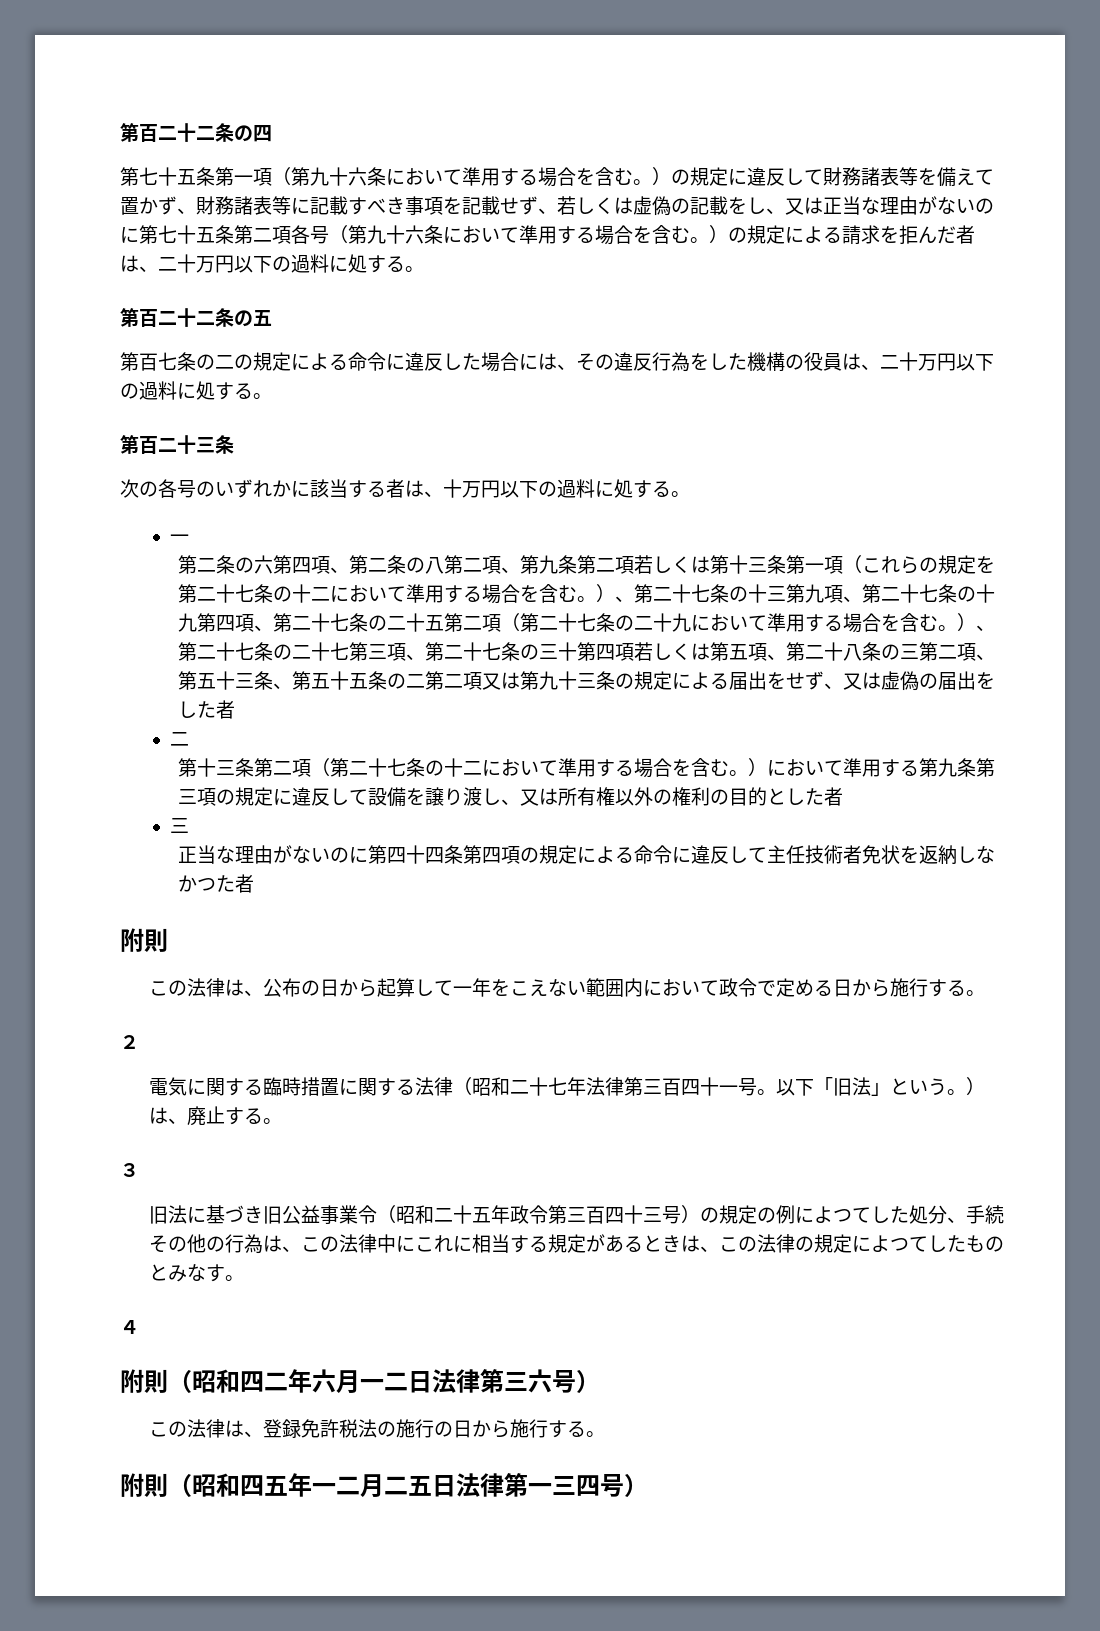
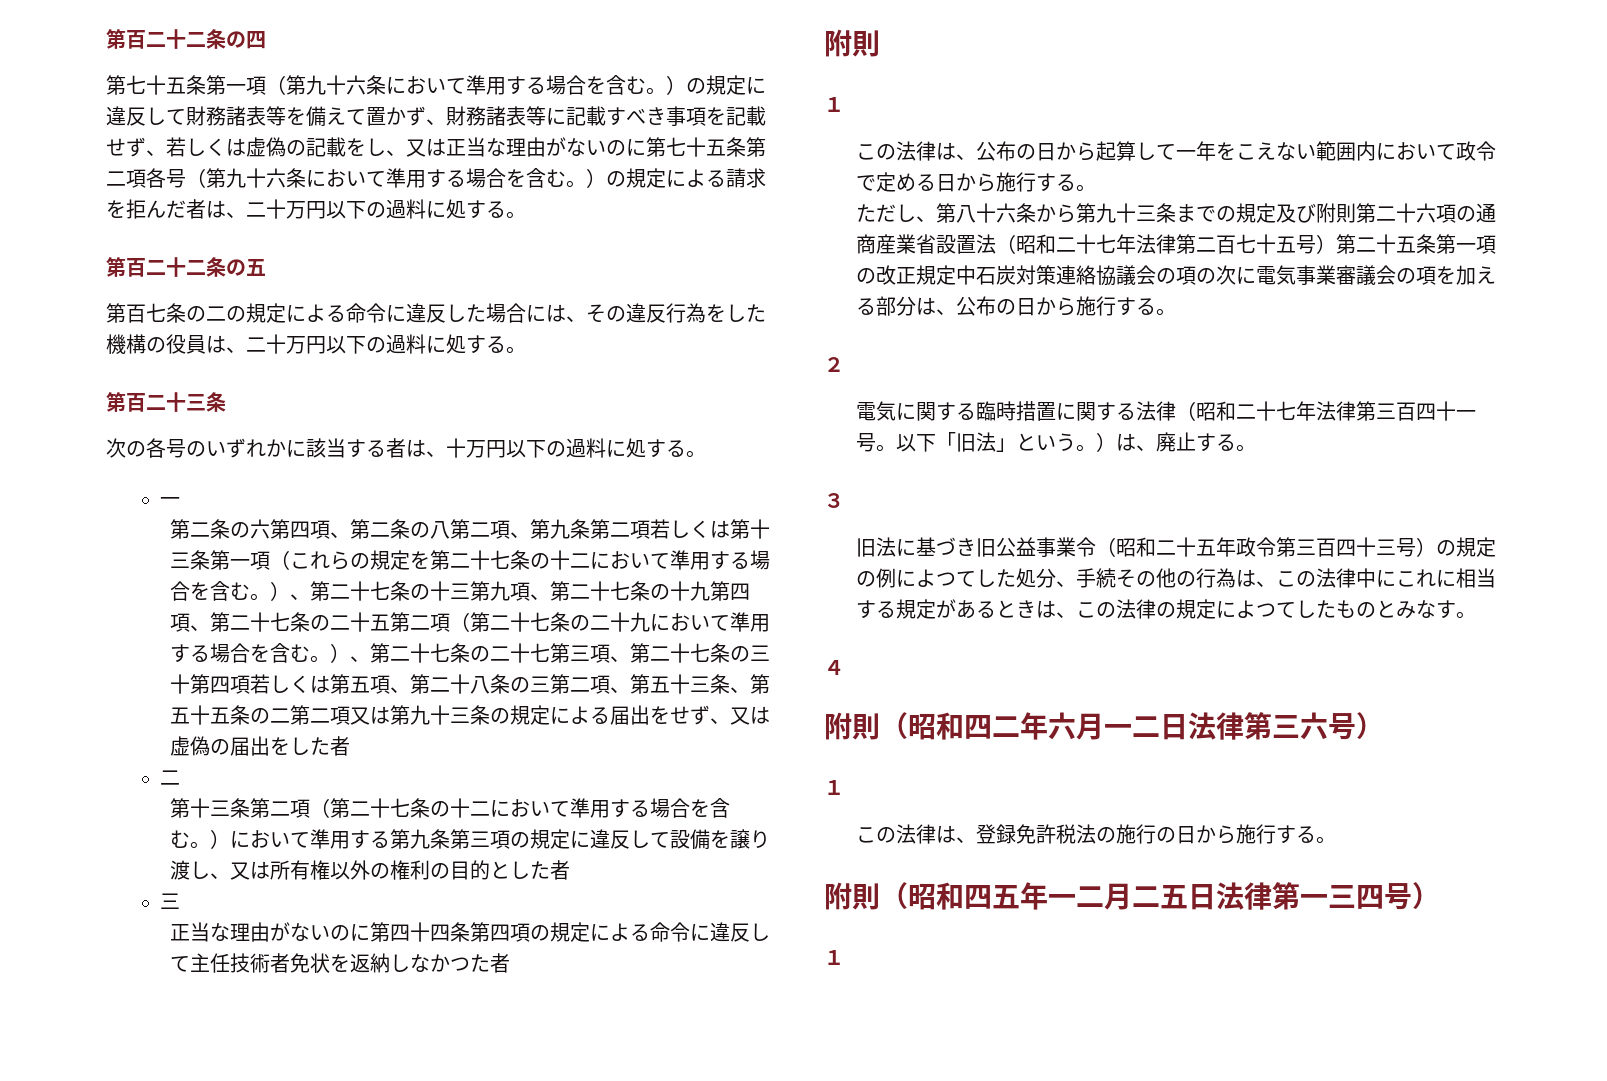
(168, 940) none -> [824,97,844,112] // １
(986, 993) none -> [856,203,1497,223] [856,234,1497,254] [856,265,1497,286] [856,296,1177,316] // ただし、第八十六条から第九十三条までの規定及び附則第二十六項の通商産業省設置法（昭和二十七年法律第二百七十五号）第二十五条第一項の改正規定中石炭対策連絡協議会の項の次に電気事業審議会の項を加える部分は、公布の日から施行する。
(600, 1381) none -> [824,780,844,795] // １
(648, 1485) none -> [824,950,844,965] // １

